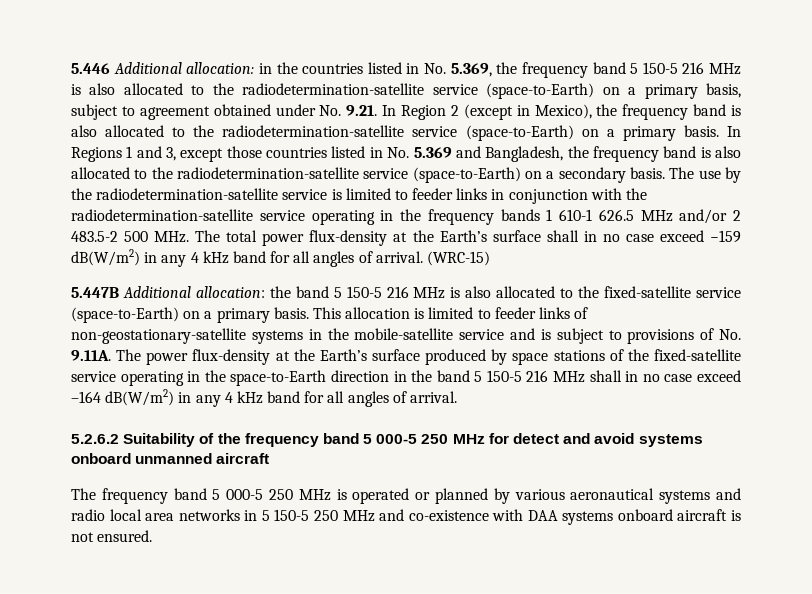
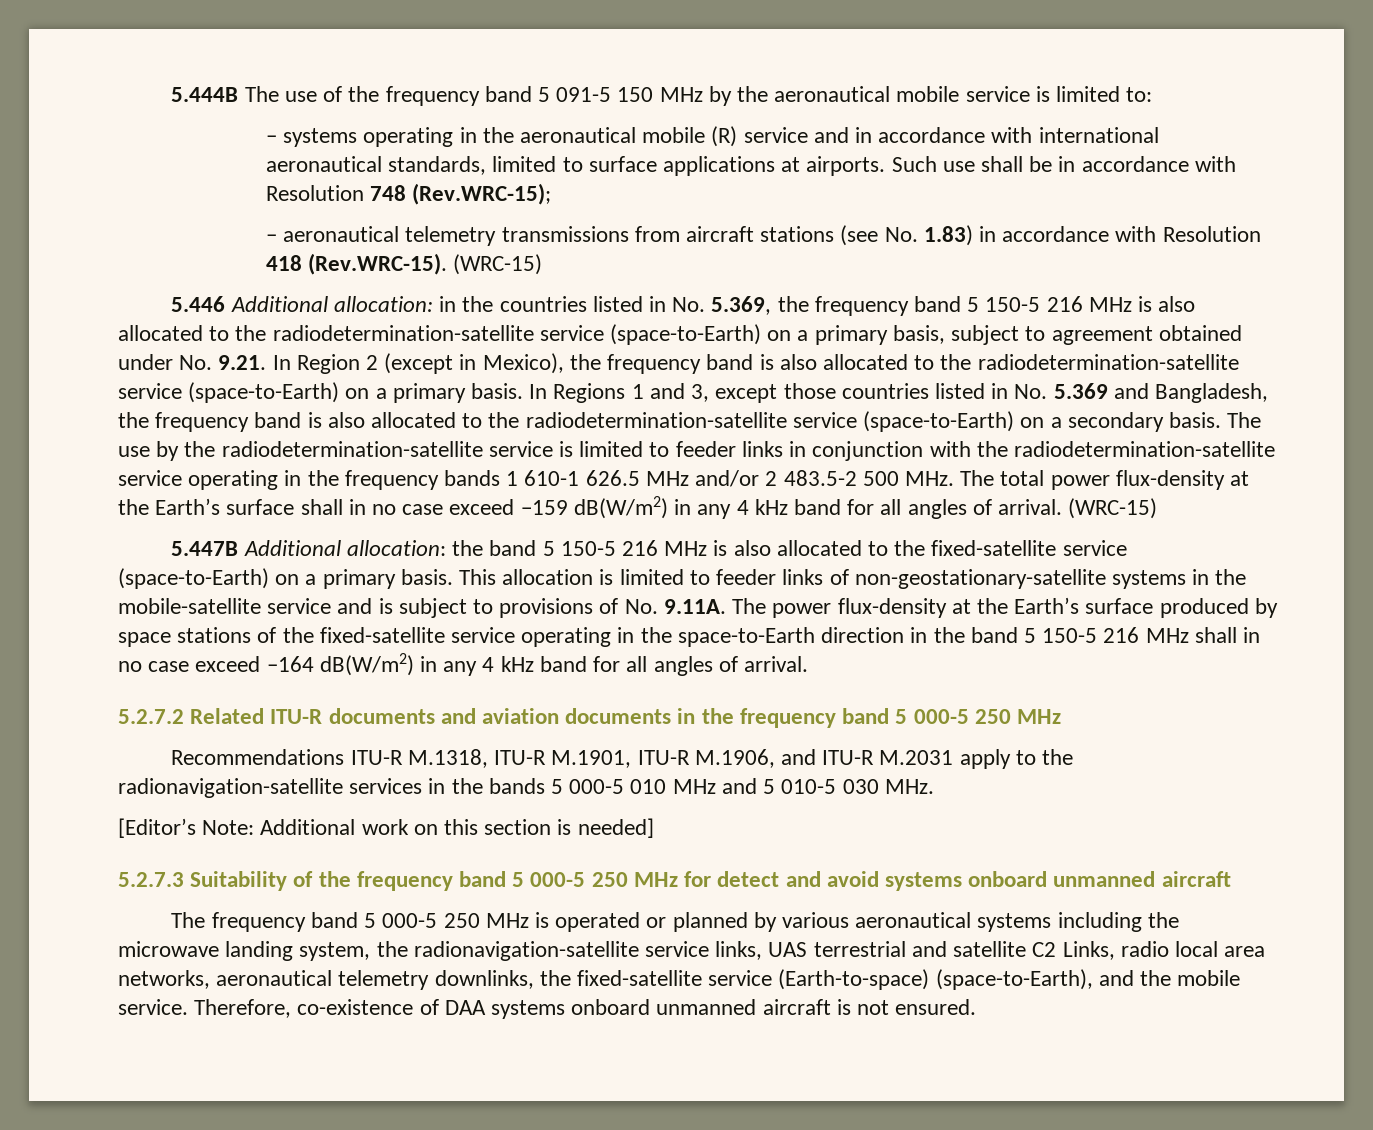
(71, 68) none -> [171,86,1153,106] [265,126,1159,147] [265,156,1236,176] [265,183,552,205] [265,225,1261,246] [265,253,543,275] 5.444B The use of the frequency band 5 091-5 150 MHz by the aeronautical mobile service is limited to: // – systems operating in the aeronautical mobile (R) service and in accordance with international aeronautical standards, limited to surface applications at airports. Such use shall be in accordance with Resolution 748 (Rev.WRC-15); // – aeronautical telemetry transmissions from aircraft stations (see No. 1.83) in accordance with Resolution 418 (Rev.WRC-15). (WRC-15) //
[71,434,119,444] 5.2.6.2 -> [118,708,1061,728] [171,749,1073,769] [118,778,934,798] [118,818,654,838] [118,872,184,887] 5.2.7.2 Related ITU-R documents and aviation documents in the frequency band 5 000-5 250 MHz // Recommendations ITU-R M.1318, ITU-R M.1901, ITU-R M.1906, and ITU-R M.2031 apply to the radionavigation-satellite services in the bands 5 000-5 010 MHz and 5 010-5 030 MHz. // [Editor’s Note: Additional work on this section is needed] // 5.2.7.3
[716,488,741,500] [71,509,524,522] and radio local area networks in 5 150-5 250 MHz and co-existence with -> [1057,912,1179,932] [118,941,1266,961] [118,969,1241,990] [118,999,439,1018] including the microwave landing system, the radionavigation-satellite service links, UAS terrestrial and satellite C2 Links, radio local area networks, aeronautical telemetry downlinks, the fixed-satellite service (Earth-to-space) (space-to-Earth), and the mobile service. Therefore, co-existence of
(673, 515) none -> [656,999,757,1015] unmanned

